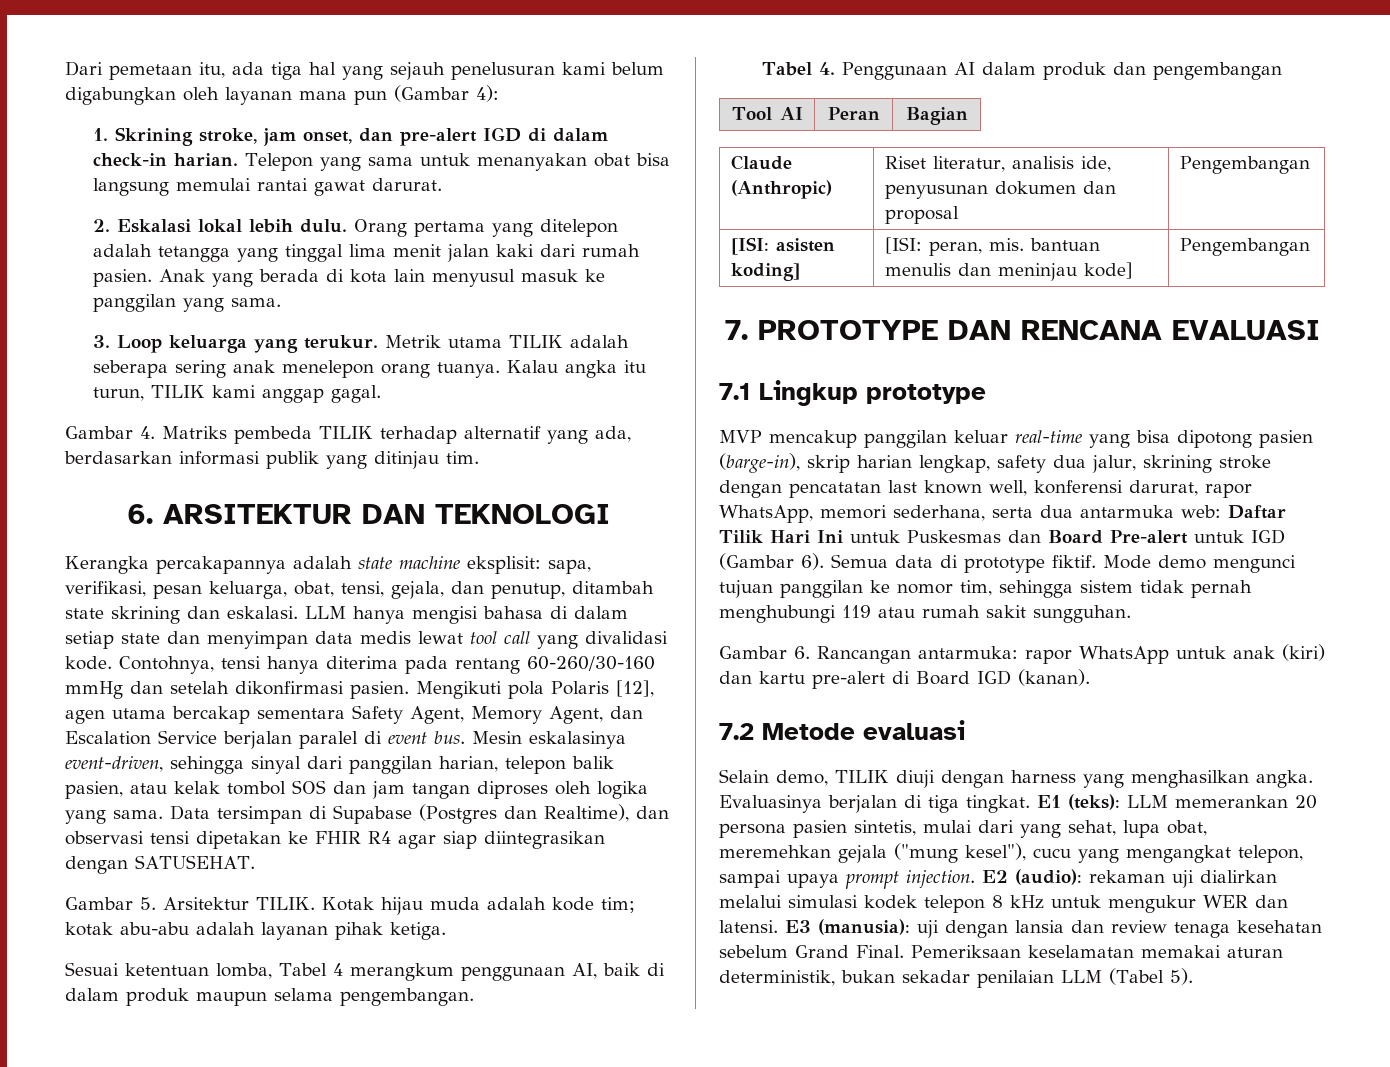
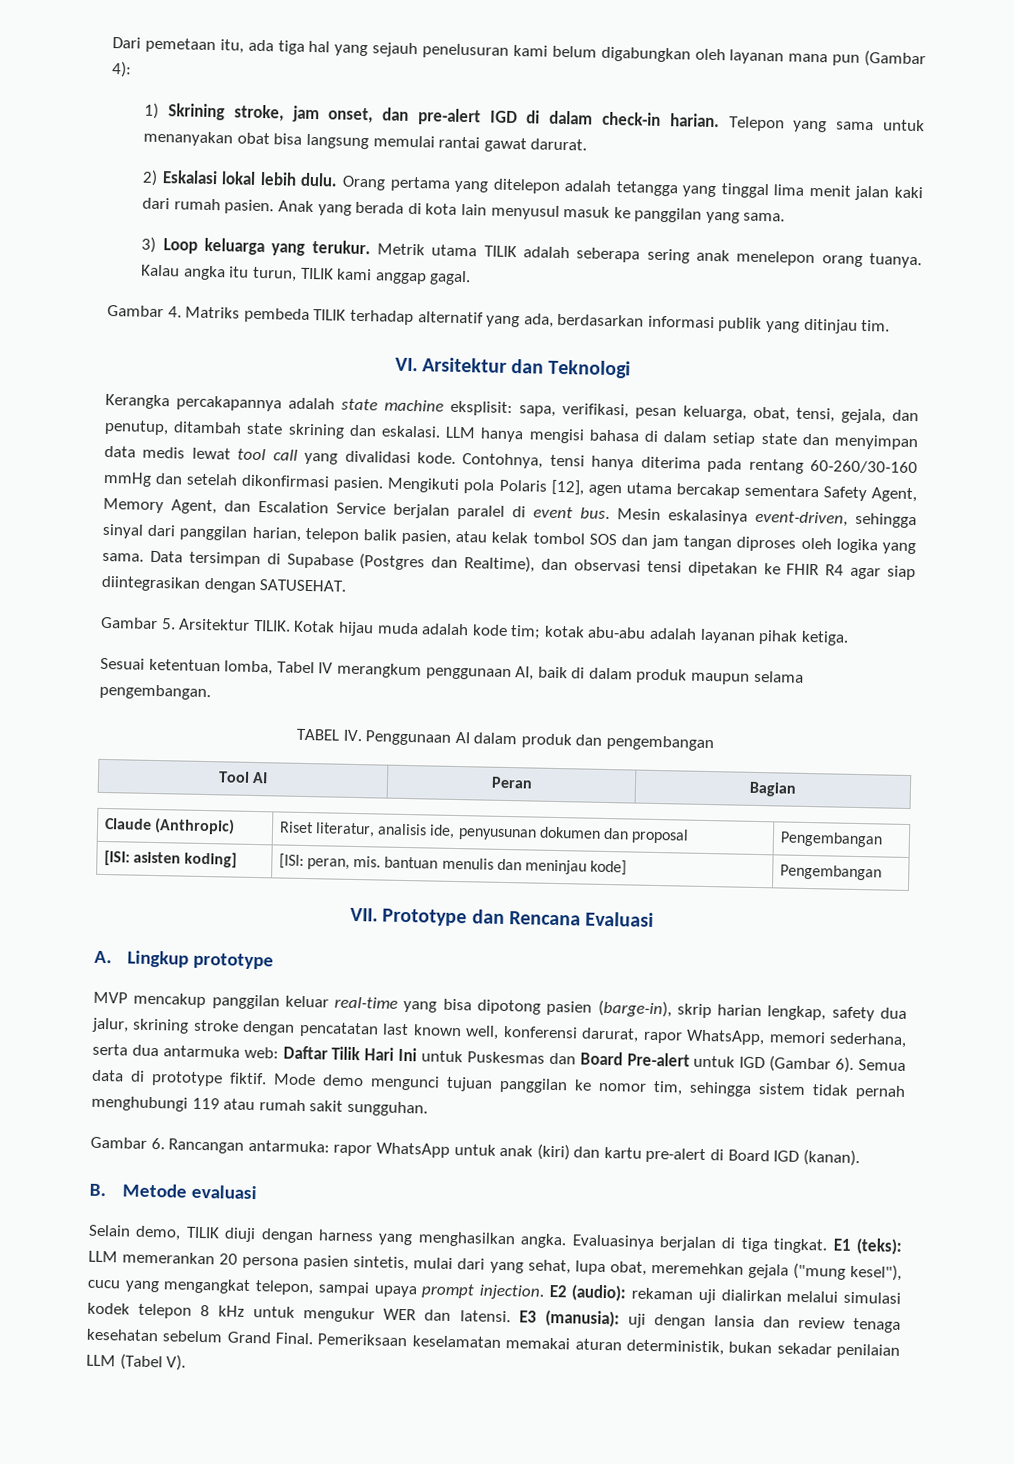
[92,128,108,141] 1. -> [144,102,160,119] 1)
[92,219,110,232] 2. -> [142,169,159,186] 2)
[92,335,110,348] 3. -> [141,236,157,253] 3)
[126,504,610,524] 6. ARSITEKTUR DAN TEKNOLOGI -> [394,357,632,379] VI. Arsitektur dan Teknologi
[332,963,343,976] 4 -> [318,662,334,674] IV
[762,62,835,76] Tabel 4. -> [295,728,363,742] TABEL IV.
[724,320,1320,340] [719,383,751,400] 7. PROTOTYPE DAN RENCANA EVALUASI // 7.1 -> [349,907,655,927] [94,950,112,964] VII. Prototype dan Rencana Evaluasi // A.
[719,723,754,740] 7.2 -> [89,1183,106,1197] B.
[1169,968,1193,985] 5). -> [166,1354,187,1371] V).

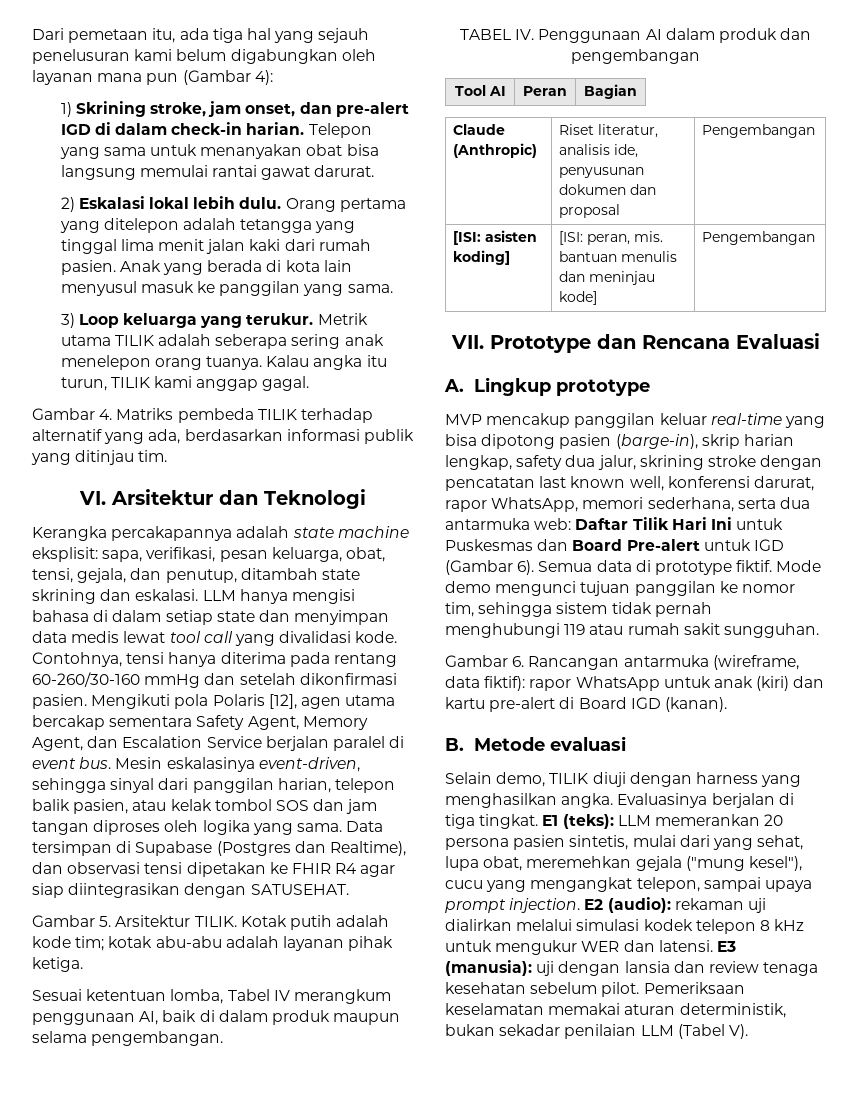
[337,621,419,637] hijau muda -> [289,915,332,930] putih
[247,1139,330,1153] antarmuka: -> [623,655,799,670] [445,676,526,691] antarmuka (wireframe, data fiktif):
[226,1331,314,1345] Grand Final. -> [601,982,640,997] pilot.

